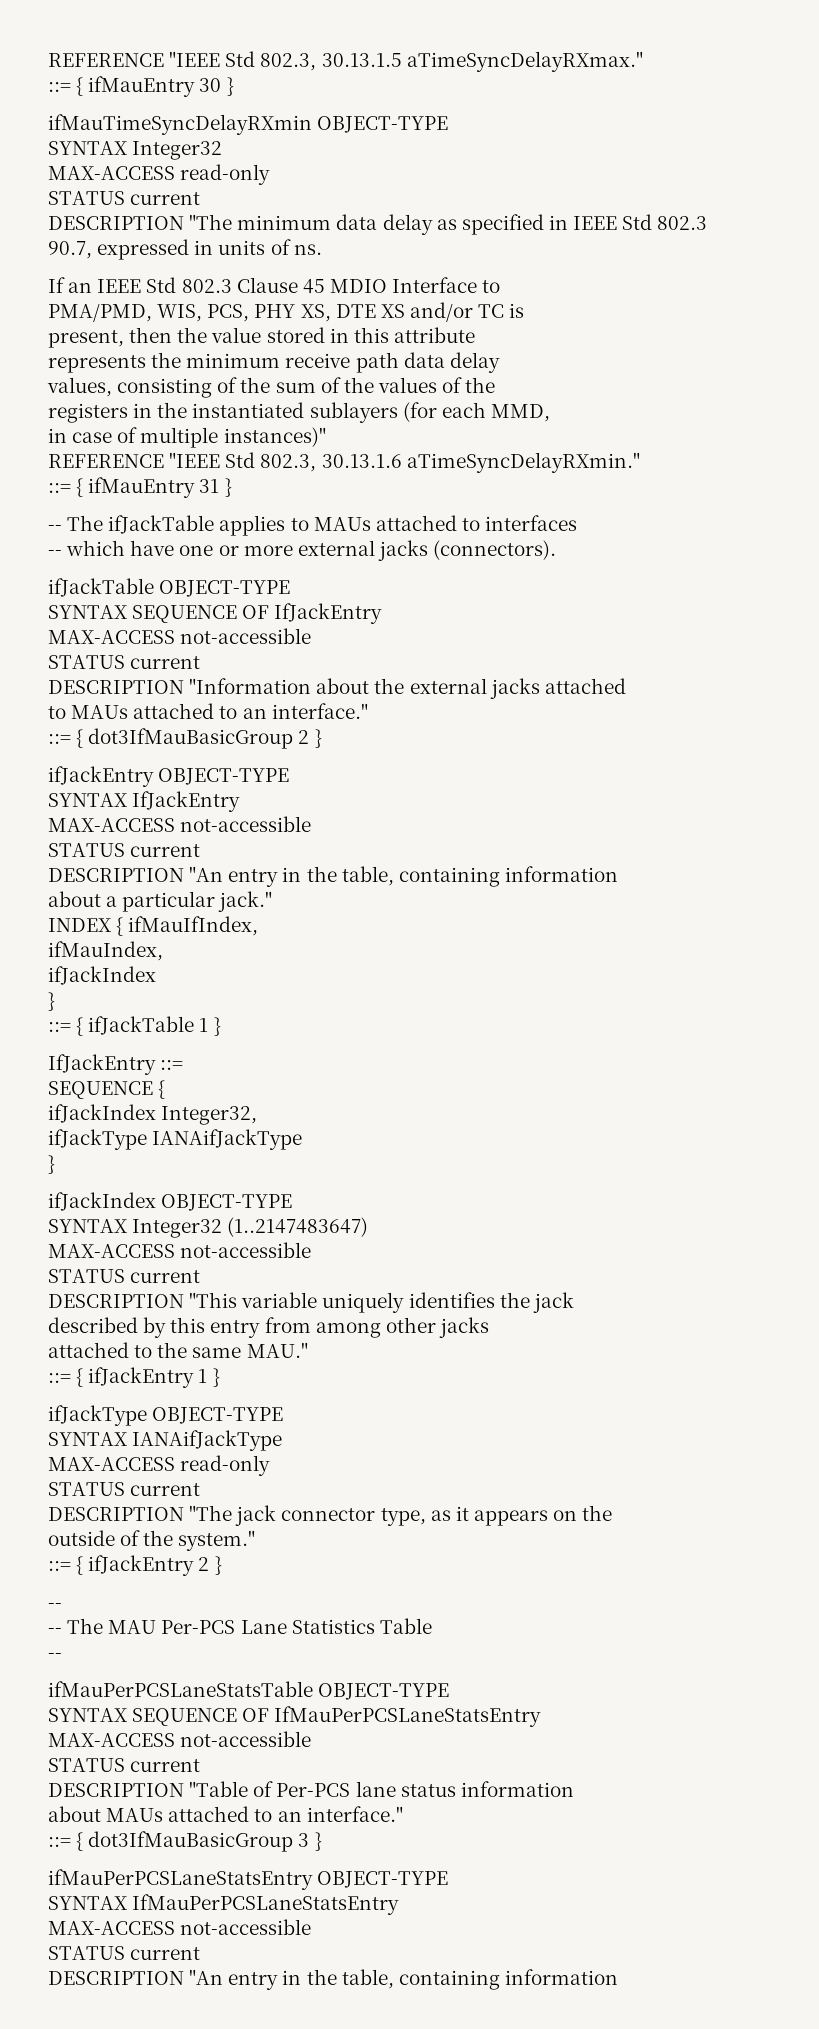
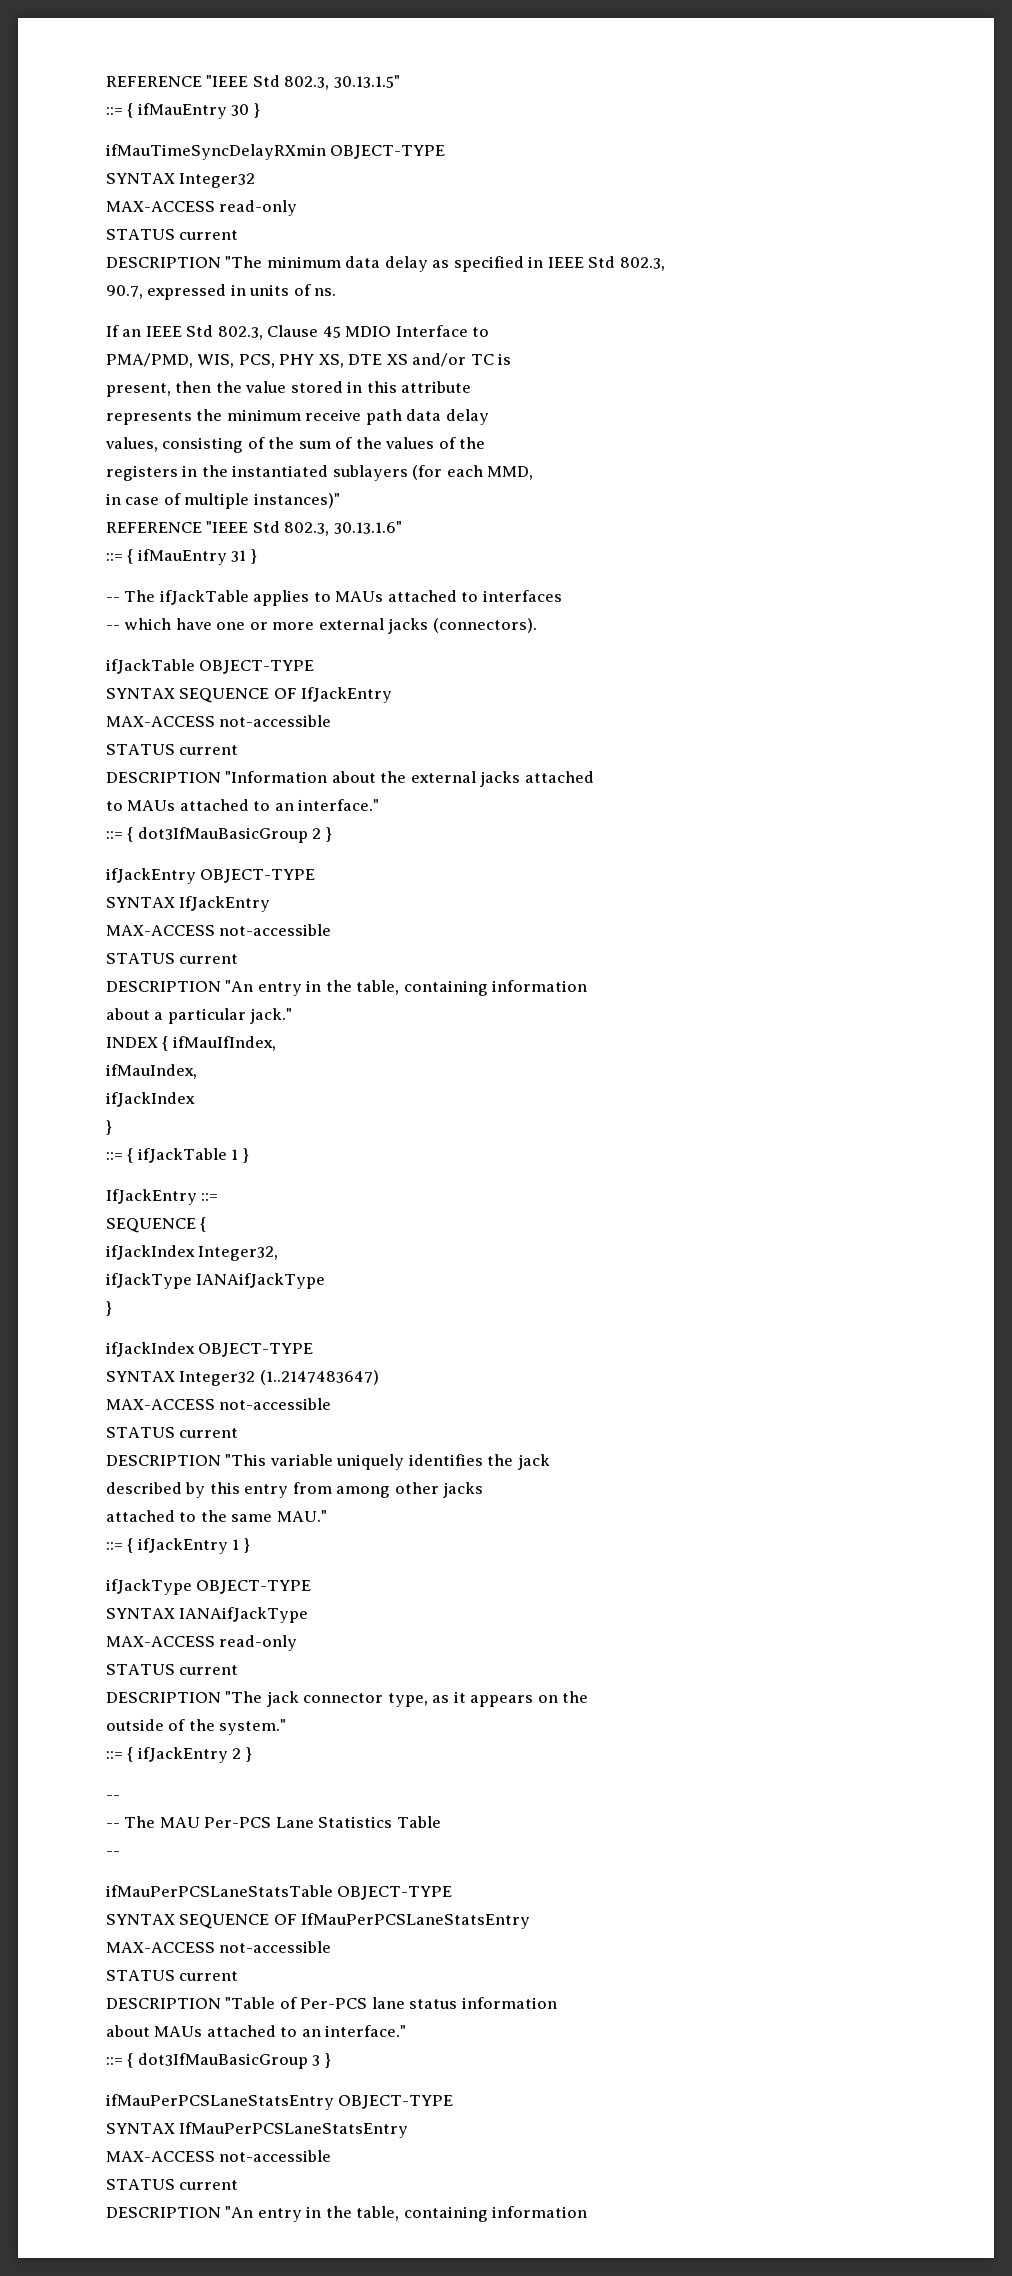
[48,51,643,72] REFERENCE "IEEE Std 802.3, 30.13.1.5 aTimeSyncDelayRXmax." -> [106,75,400,90] REFERENCE "IEEE Std 802.3, 30.13.1.5"
[657,216,708,230] 802.3 -> [619,257,665,271] 802.3,
[181,279,232,293] 802.3 -> [217,326,263,340] 802.3,
[321,452,640,473] 30.13.1.6 aTimeSyncDelayRXmin." -> [333,521,402,534] 30.13.1.6"

